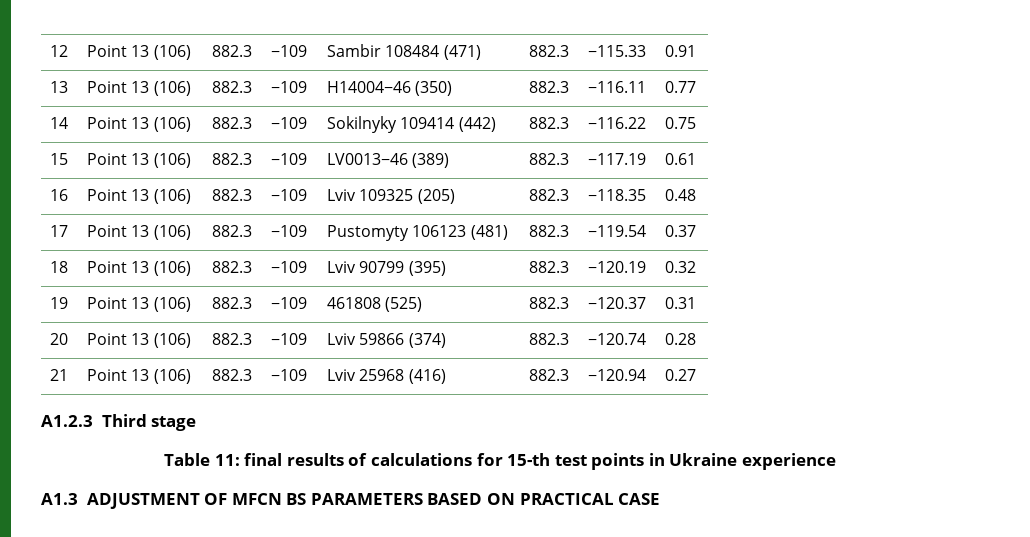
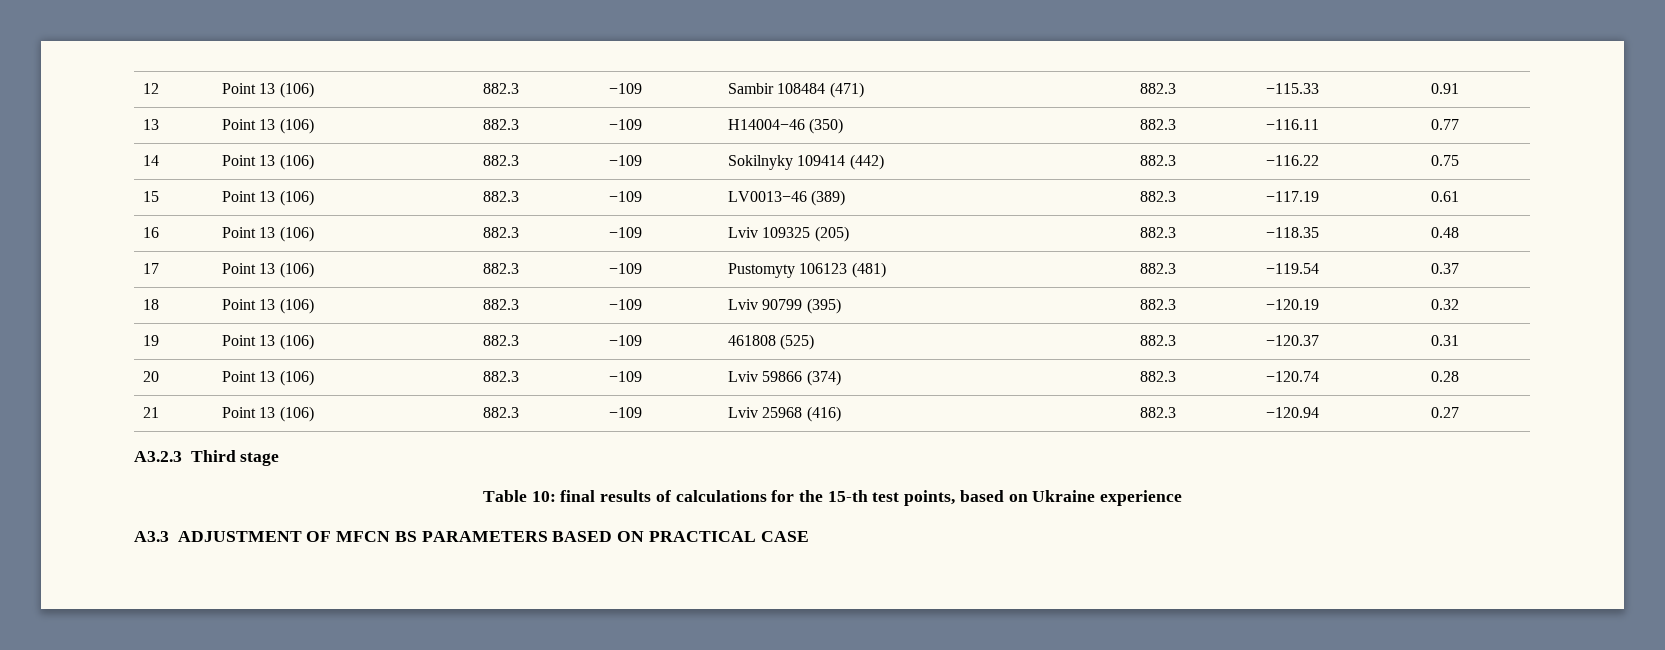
[41,415,93,427] A1.2.3 -> [134,451,182,462] A3.2.3
[214,454,240,466] 11: -> [531,491,556,502] 10:
(503, 459) none -> [799,490,824,502] the
[591,453,665,470] points in -> [904,490,1028,506] points, based on
[41,493,78,505] A1.3 -> [134,531,169,542] A3.3

